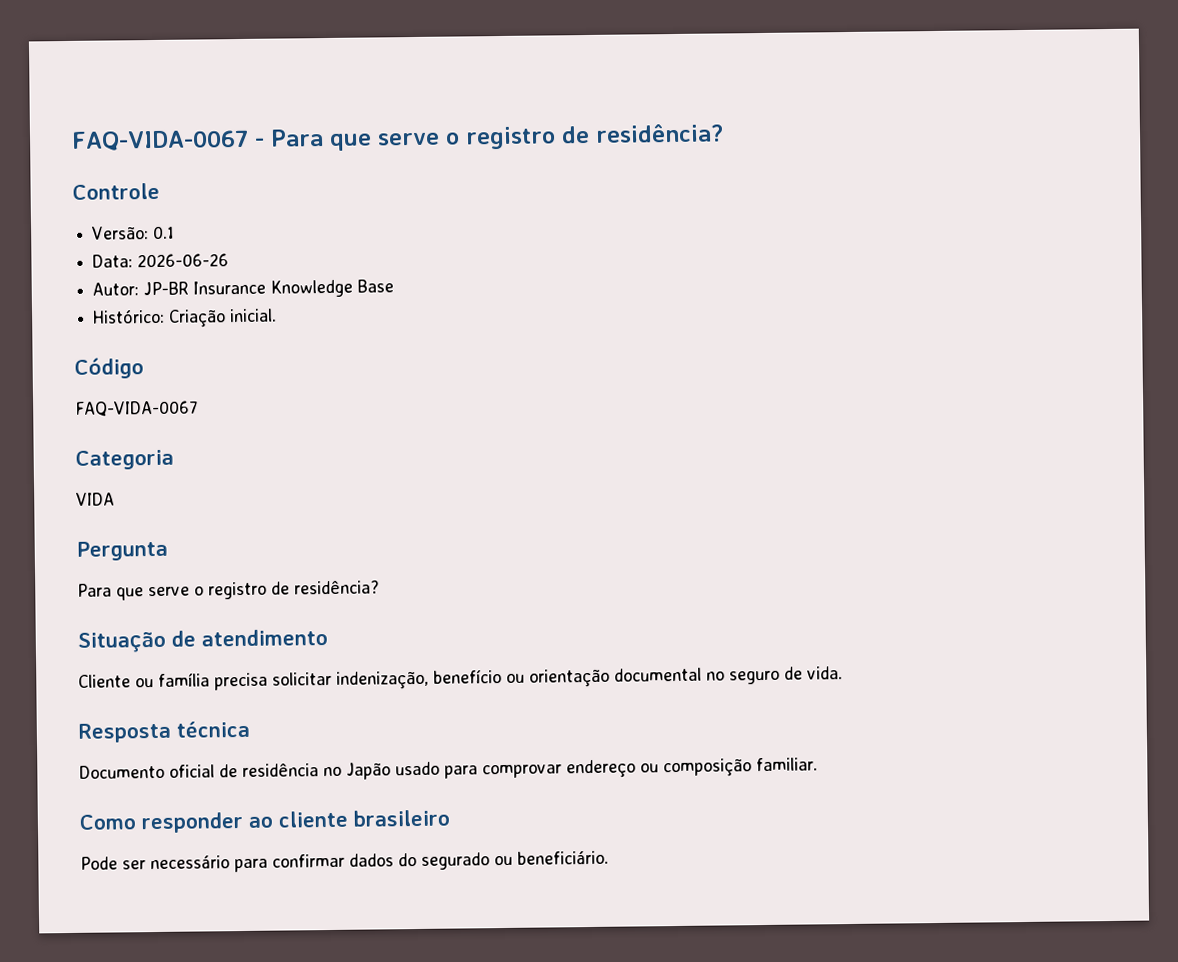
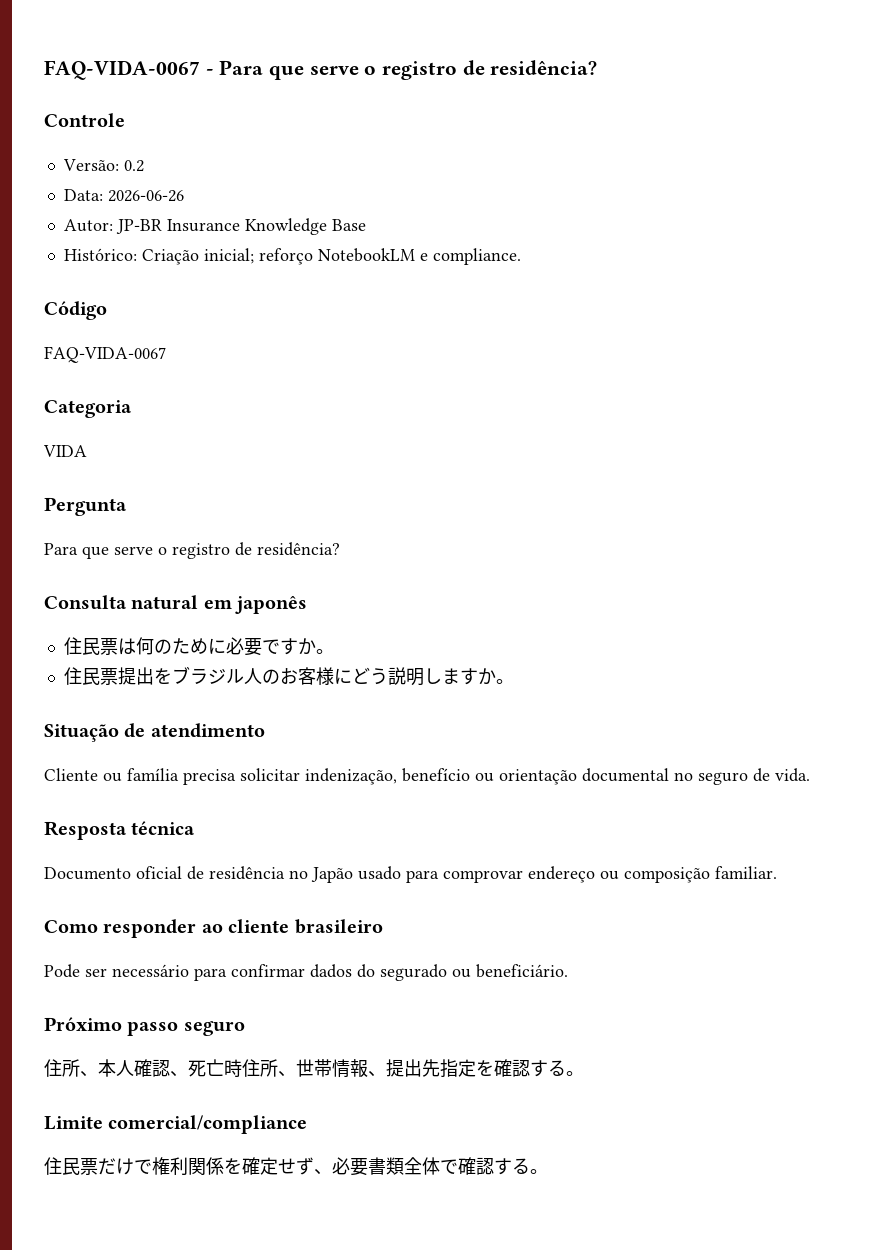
[153,225,176,240] 0.1 -> [123,160,144,172] 0.2
[229,308,278,323] inicial. -> [203,248,521,265] inicial; reforço NotebookLM e compliance.
(380, 587) none -> [44,595,308,614] [63,637,334,656] [63,666,514,686] // Consulta natural em japonês // 住民票は何のために必要ですか。 // 住民票提出をブラジル人のお客様にどう説明しますか。
(609, 857) none -> [44,1017,245,1036] [44,1059,584,1078] [44,1115,308,1134] [44,1157,548,1176] // Próximo passo seguro // 住所、本人確認、死亡時住所、世帯情報、提出先指定を確認する。 // Limite comercial/compliance // 住民票だけで権利関係を確定せず、必要書類全体で確認する。

